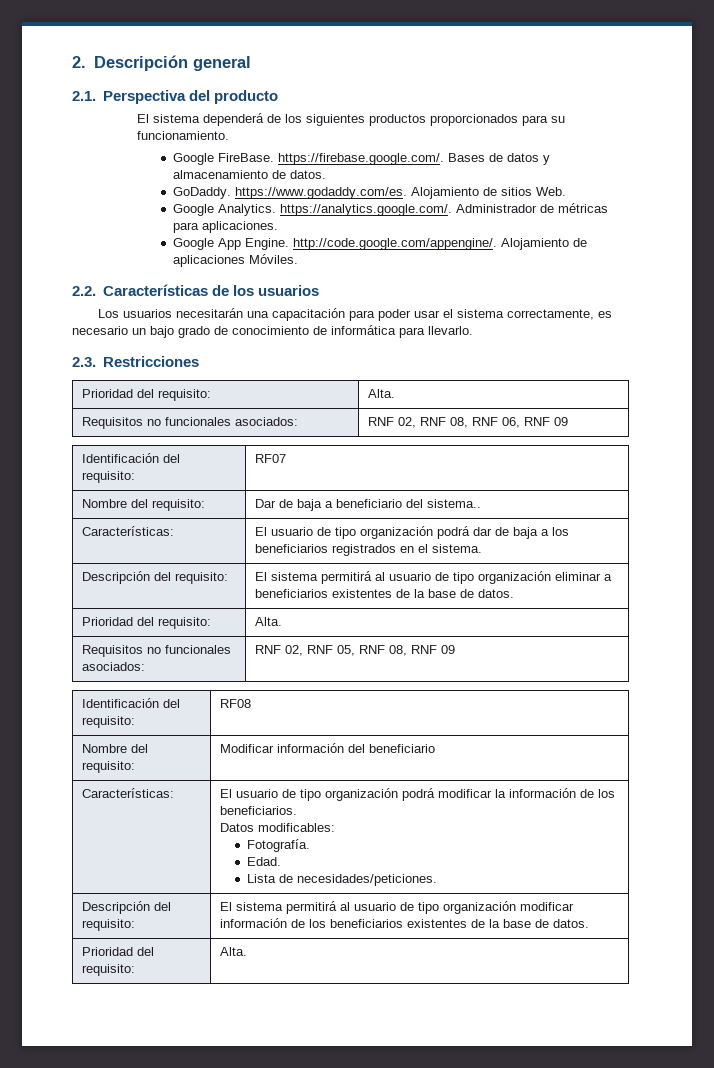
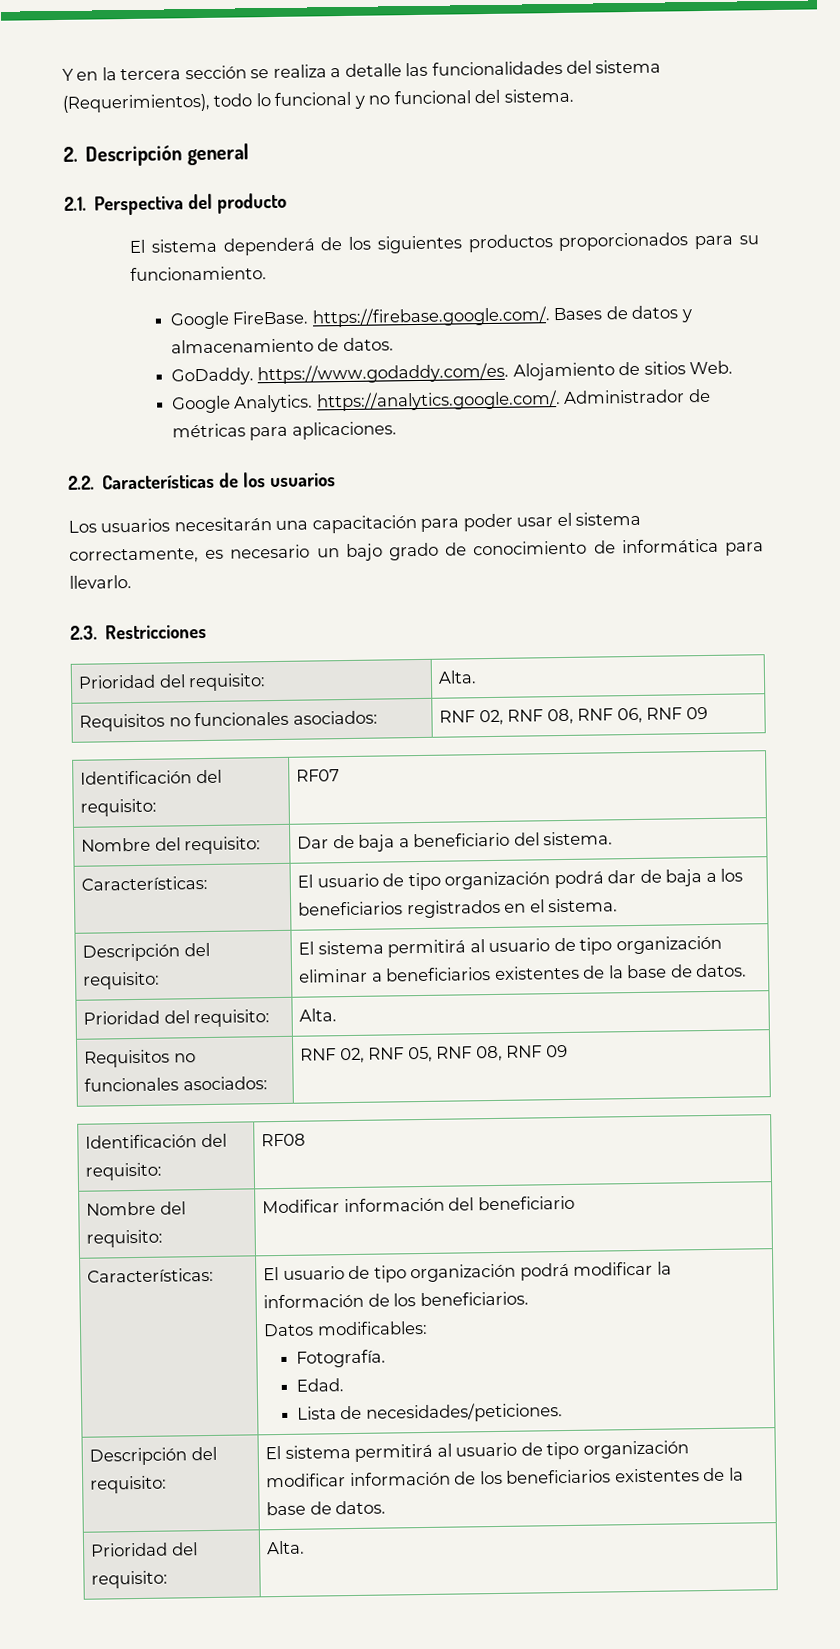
(72, 62) none -> [62,59,662,81] [62,88,574,113] Y en la tercera sección se realiza a detalle las funcionalidades del sistema (Requerimientos), todo lo funcional y no funcional del sistema. //
[172,238,587,250] [172,254,298,267] // Google App Engine. http://code.google.com/appengine/. Alojamiento de aplicaciones Móviles. -> (397, 430) none
[426,499,481,508] sistema.. -> [543,831,614,846] sistema.

